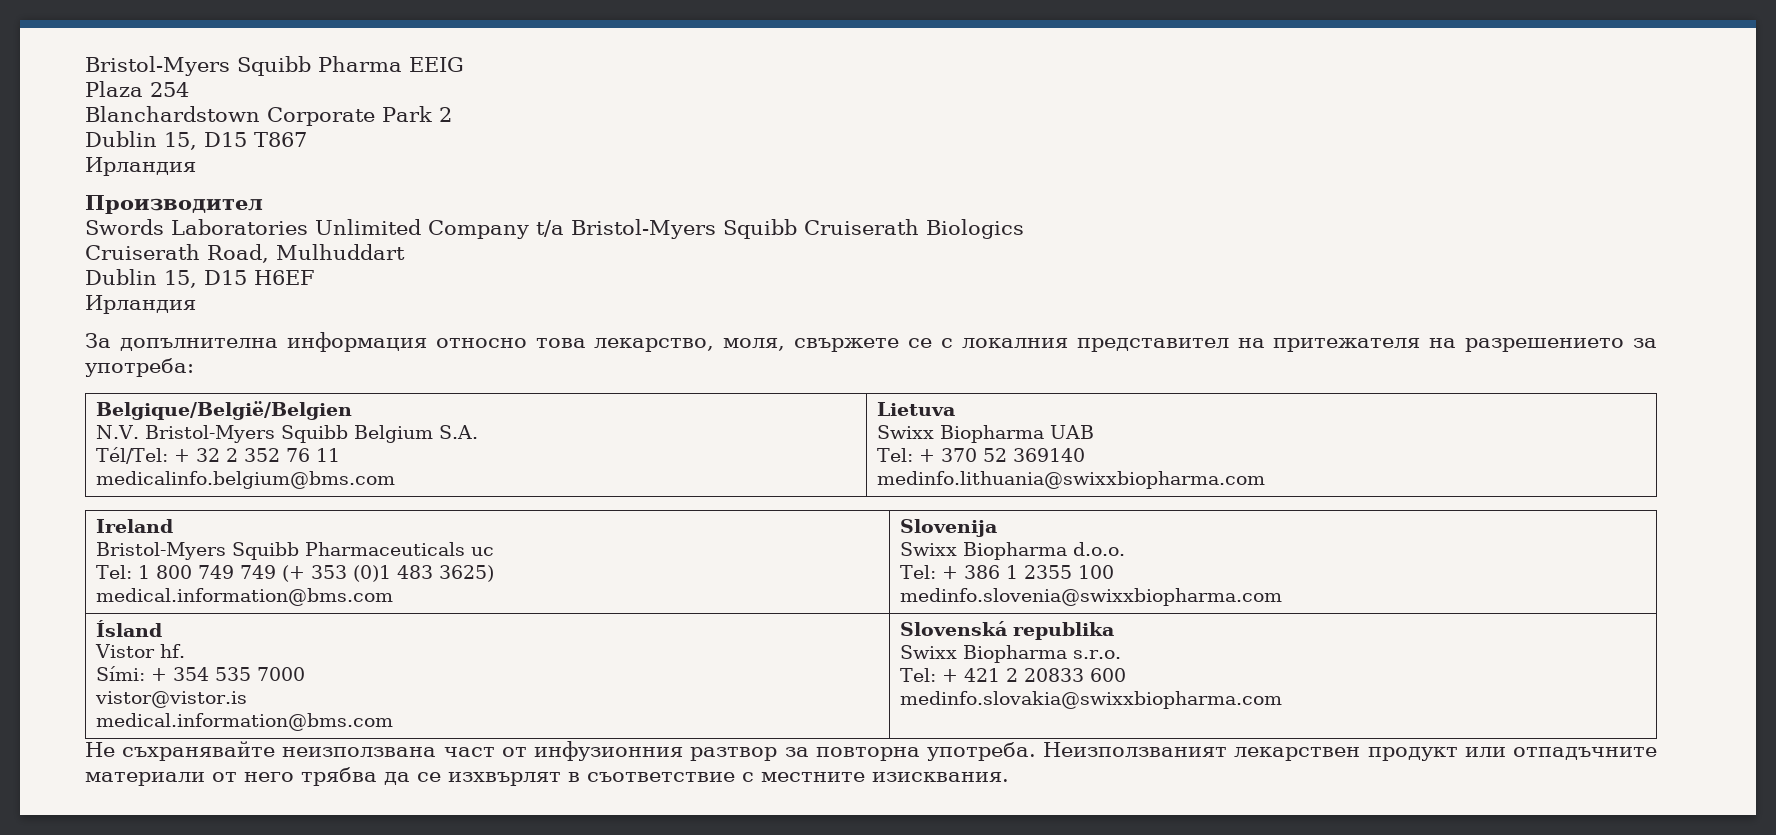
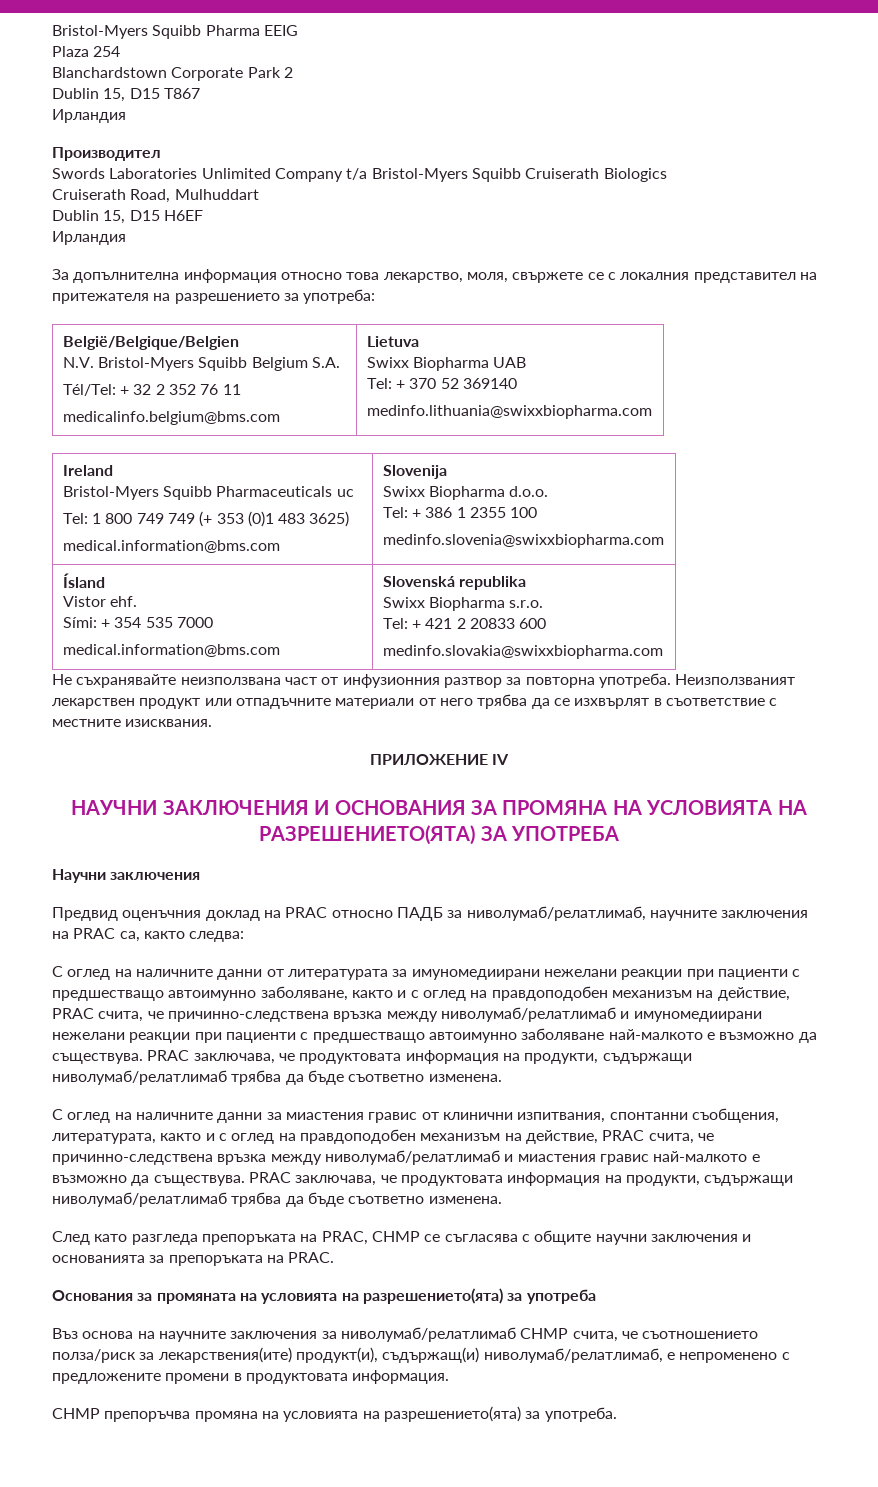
[95,401,352,420] Belgique/België/Belgien -> [62,336,239,350] België/Belgique/Belgien
[159,644,185,658] hf. -> [109,596,137,607] ehf.
[94,691,247,708] // vistor@vistor.is -> (213, 622) none
(1009, 777) none -> [369,754,510,765] [71,800,807,815] [259,825,619,845] [52,869,201,883] [52,906,809,921] [52,928,245,942] [52,966,801,980] [52,986,790,1001] [52,1007,762,1022] [52,1028,817,1043] [52,1050,692,1064] [52,1070,502,1085] [52,1108,779,1123] [52,1129,714,1144] [52,1150,760,1165] [52,1172,794,1186] [52,1192,502,1207] [52,1230,752,1245] [52,1252,335,1266] [52,1288,596,1304] [52,1327,759,1342] [52,1347,790,1363] [52,1370,450,1384] [52,1406,617,1422] // ПРИЛОЖЕНИЕ IV // НАУЧНИ ЗАКЛЮЧЕНИЯ И ОСНОВАНИЯ ЗА ПРОМЯНА НА УСЛОВИЯТА НА РАЗРЕШЕНИЕТО(ЯТА) ЗА УПОТРЕБА // Научни заключения // Предвид оценъчния доклад на PRAC относно ПАДБ за ниволумаб/релатлимаб, научните заключения на PRAC са, както следва: // С оглед на наличните данни от литературата за имуномедиирани нежелани реакции при пациенти с предшестващо автоимунно заболяване, както и с оглед на правдоподобен механизъм на действие, PRAC счита, че причинно-следствена връзка между ниволумаб/релатлимаб и имуномедиирани нежелани реакции при пациенти с предшестващо автоимунно заболяване най-малкото е възможно да съществува. PRAC заключава, че продуктовата информация на продукти, съдържащи ниволумаб/релатлимаб трябва да бъде съответно изменена. // С оглед на наличните данни за миастения гравис от клинични изпитвания, спонтанни съобщения, литературата, както и с оглед на правдоподобен механизъм на действие, PRAC счита, че причинно-следствена връзка между ниволумаб/релатлимаб и миастения гравис най-малкото е възможно да съществува. PRAC заключава, че продуктовата информация на продукти, съдържащи ниволумаб/релатлимаб трябва да бъде съответно изменена. // След като разгледа препоръката на PRAC, CHMP се съгласява с общите научни заключения и основанията за препоръката на PRAC. // Основания за промяната на условията на разрешението(ята) за употреба // Въз основа на научните заключения за ниволумаб/релатлимаб CHMP счита, че съотношението полза/риск за лекарствения(ите) продукт(и), съдържащ(и) ниволумаб/релатлимаб, е непроменено с предложените промени в продуктовата информация. // CHMP препоръчва промяна на условията на разрешението(ята) за употреба.

